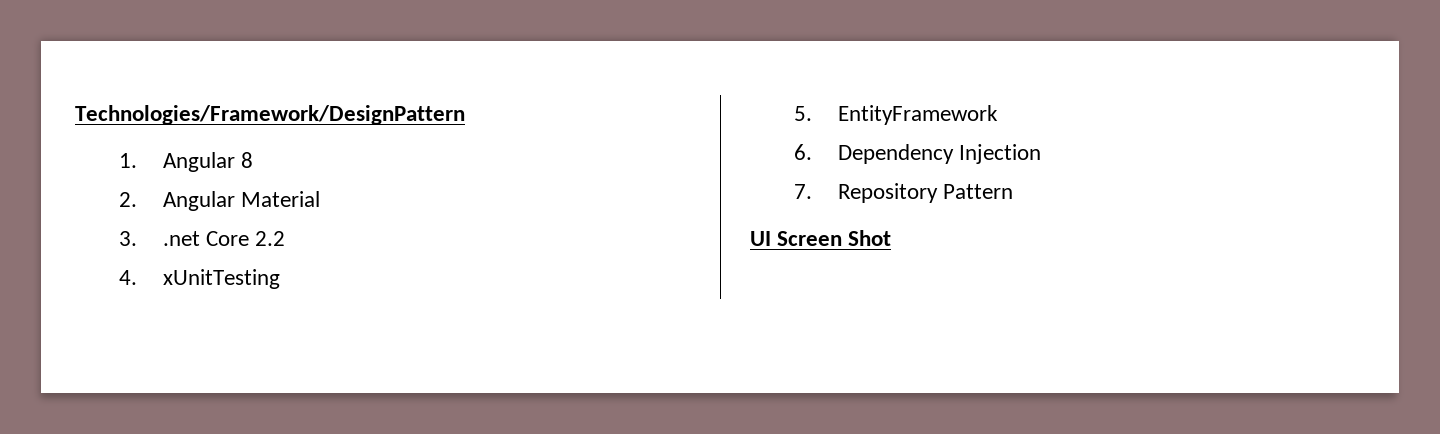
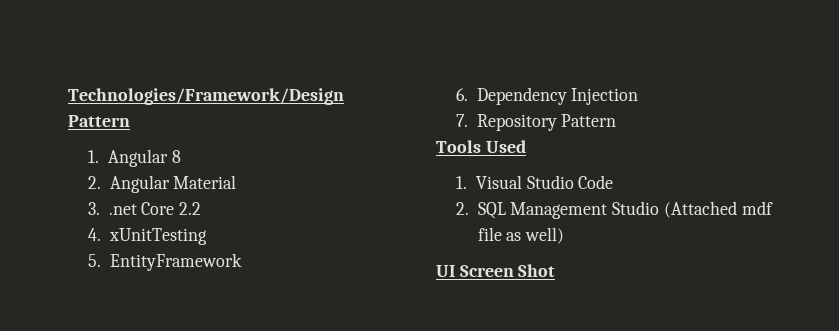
[75,105,465,125] Technologies/Framework/DesignPattern -> [68,88,344,105] [68,115,130,127] Technologies/Framework/Design Pattern
(1014, 191) none -> [436,140,526,153] [455,175,614,189] [455,201,773,219] [477,227,565,244] // Tools Used // 1. Visual Studio Code // 2. SQL Management Studio (Attached mdf file as well)

